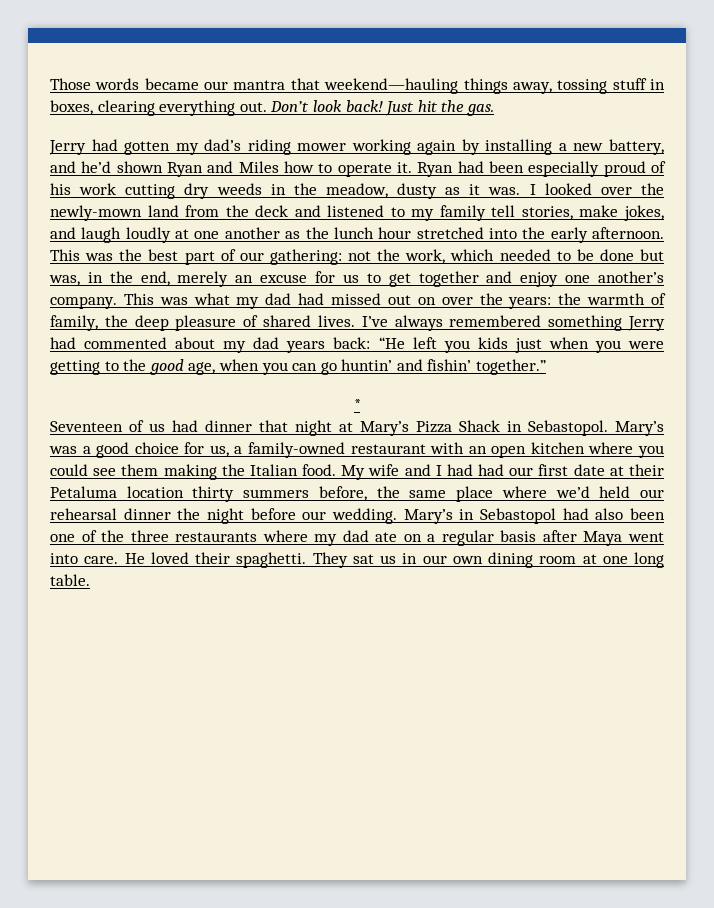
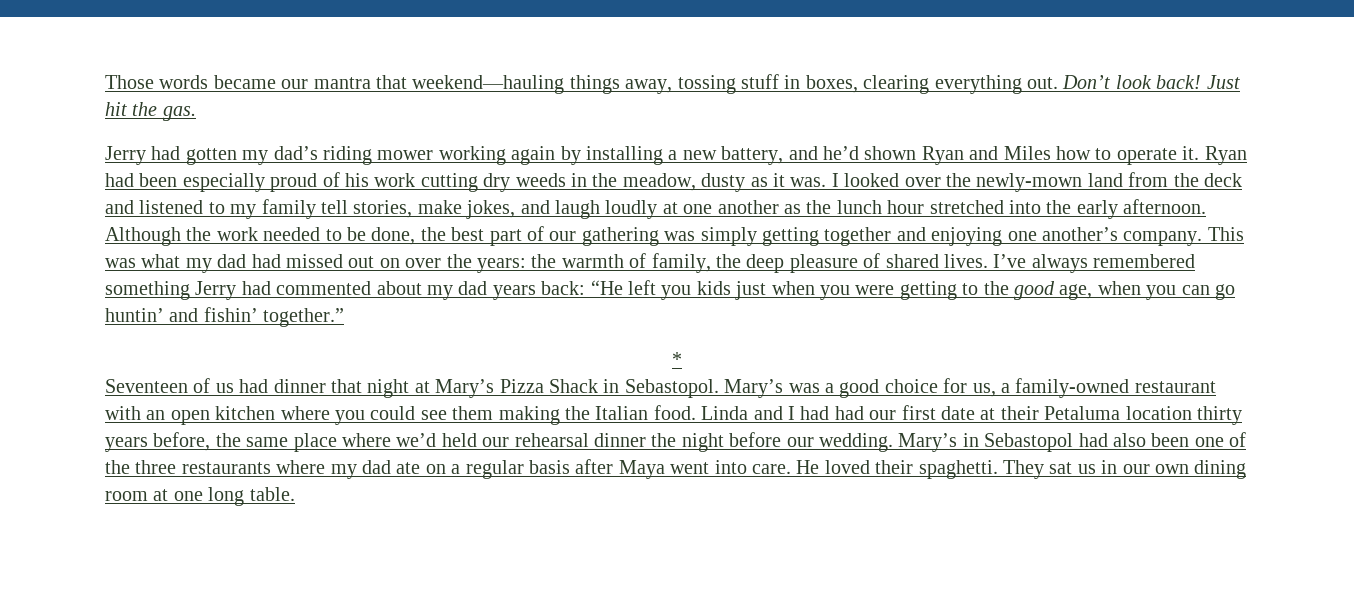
[50,249,114,261] This was -> [105,227,416,246] Although the work needed to be done,
[269,249,664,265] [49,271,411,287] gathering: not the work, which needed to be done but was, in the end, merely an excuse for us to get -> [581,227,819,246] gathering was simply getting
[520,272,559,287] enjoy -> [931,227,1003,246] enjoying
[341,464,400,480] My wife -> [701,406,749,420] Linda
[243,489,310,498] summers -> [105,437,148,452] years

